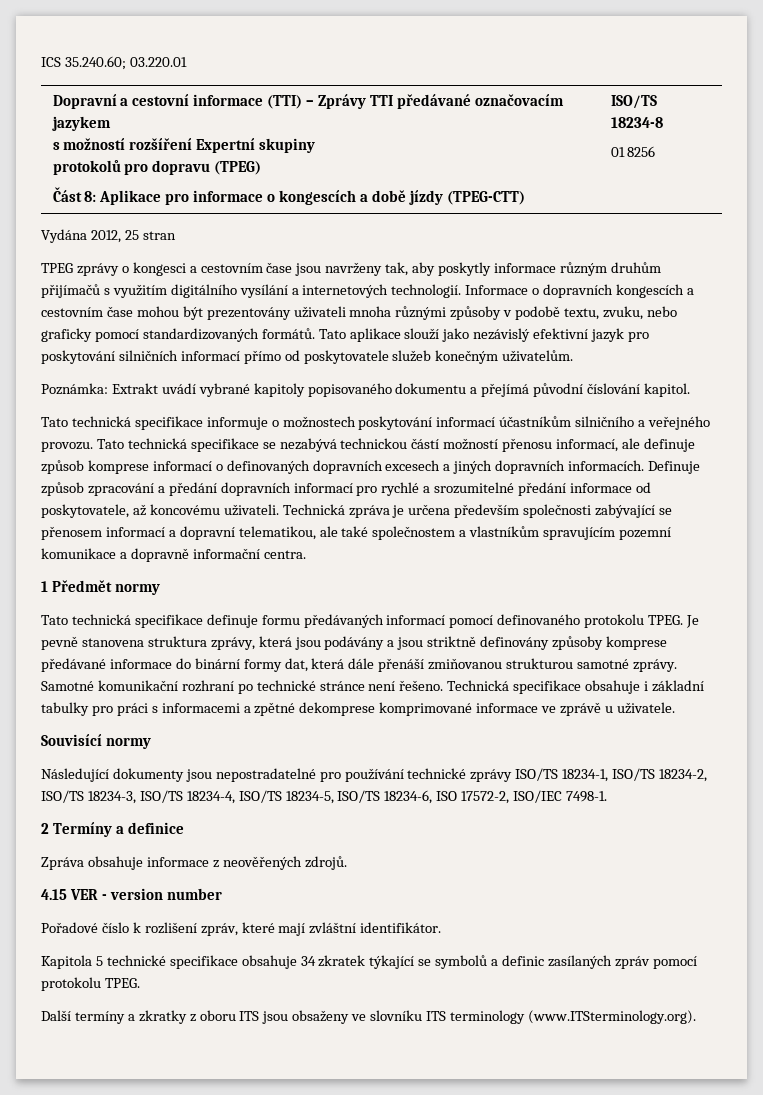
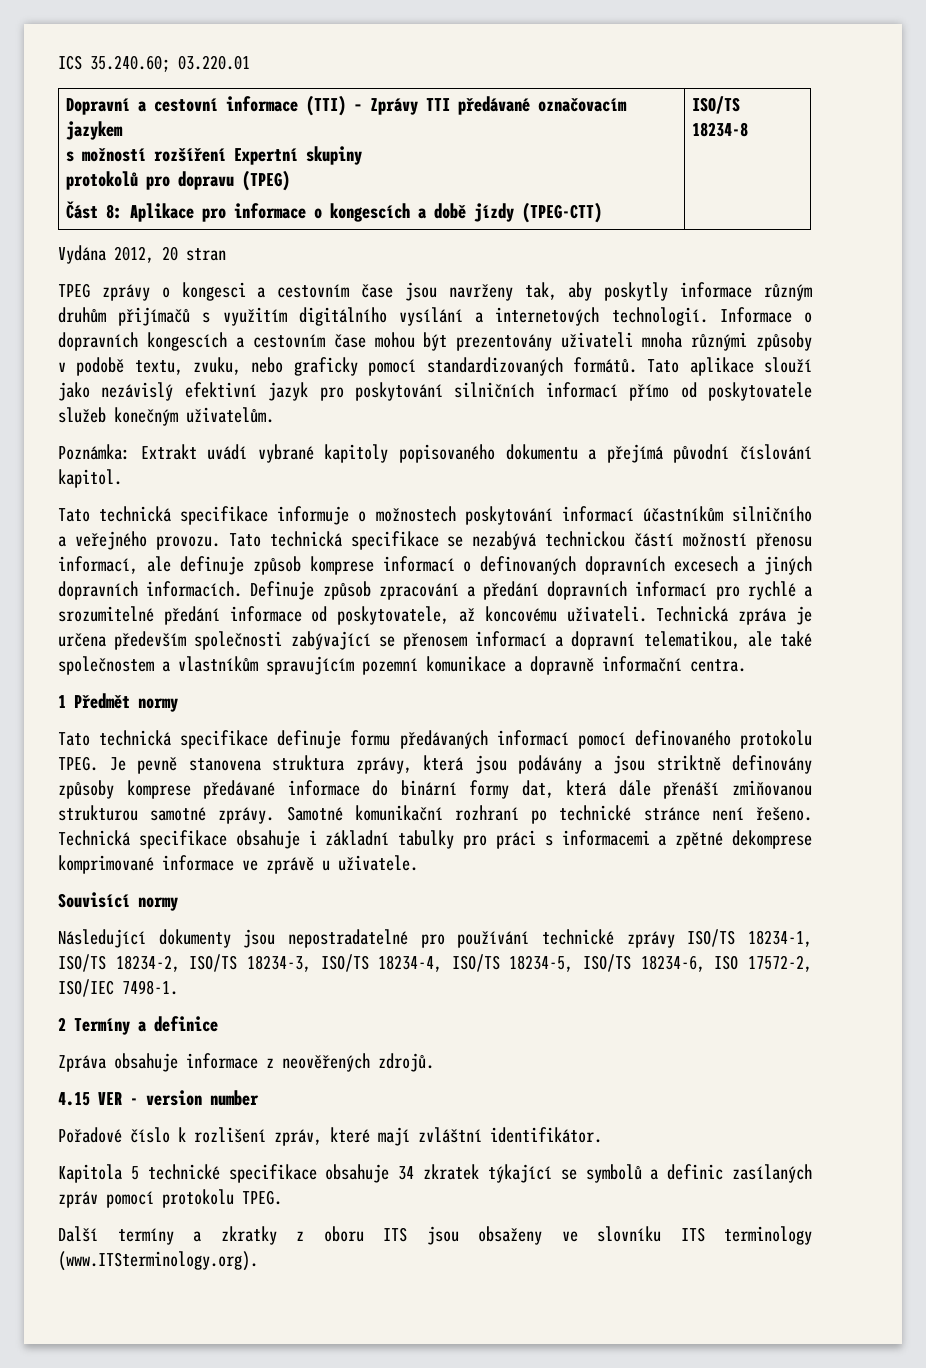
[610,146,656,157] // 01 8256 -> (748, 129) none
[124,230,139,240] 25 -> [162,246,178,261] 20

